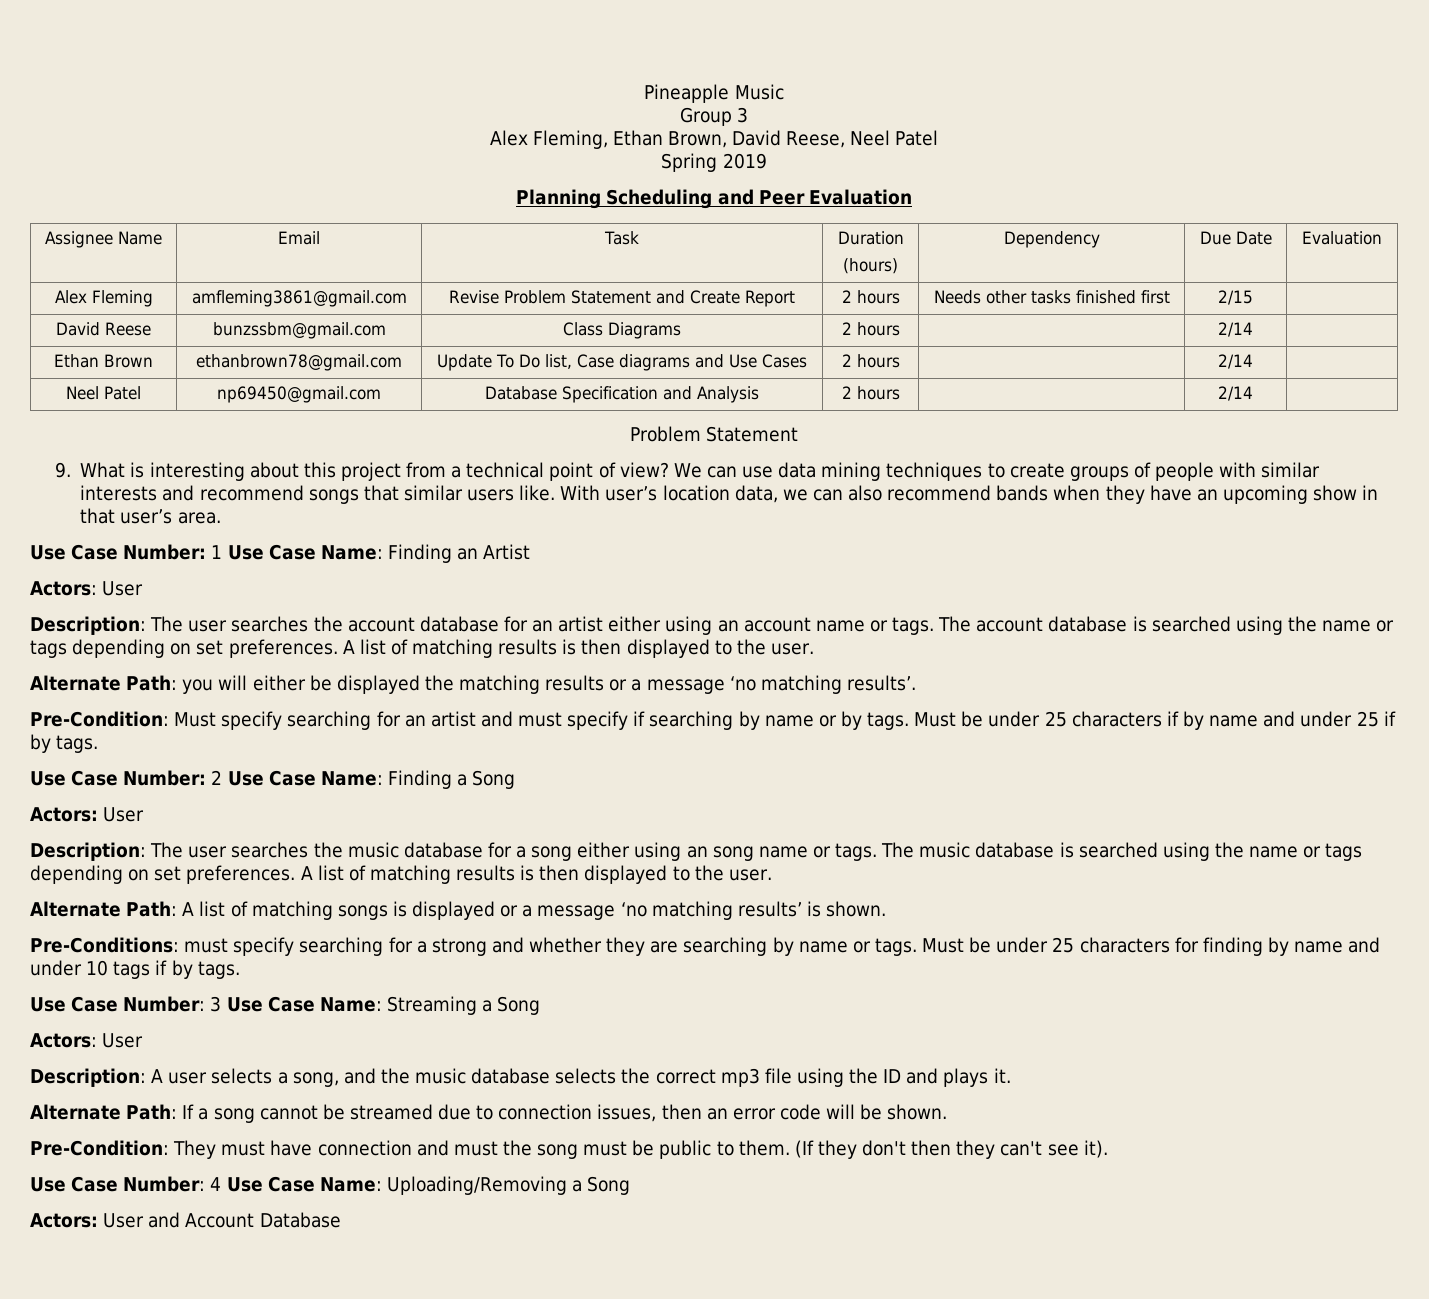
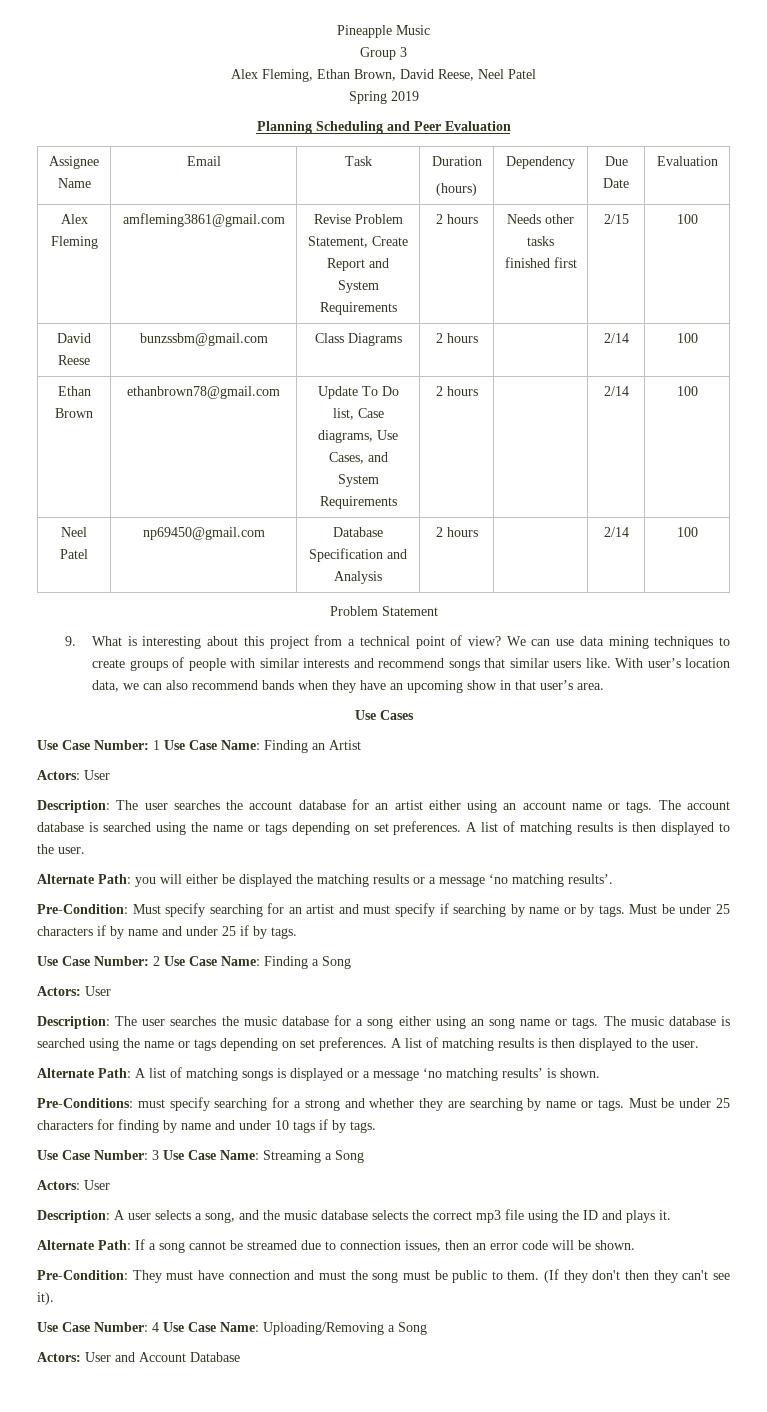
[570,290,685,304] Statement and -> [308,236,368,248] Statement,
(796, 298) none -> [369,258,389,268] [337,280,379,293] [319,302,397,315] and System Requirements
(1253, 297) none -> [676,214,698,224] 100
(1253, 329) none -> [676,333,698,343] 100
[619,354,808,371] [841,354,900,368] [1218,354,1253,369] diagrams and Use Cases | 2 hours | | 2/14 | -> [318,430,398,443] [328,452,388,464] [337,474,379,487] [319,496,397,509] [435,386,478,396] [603,386,629,396] [676,386,698,396] diagrams, Use Cases, and System Requirements | 2 hours | | 2/14 | 100
(1253, 393) none -> [676,527,698,537] 100
(221, 518) none -> [354,710,414,720] // Use Cases

